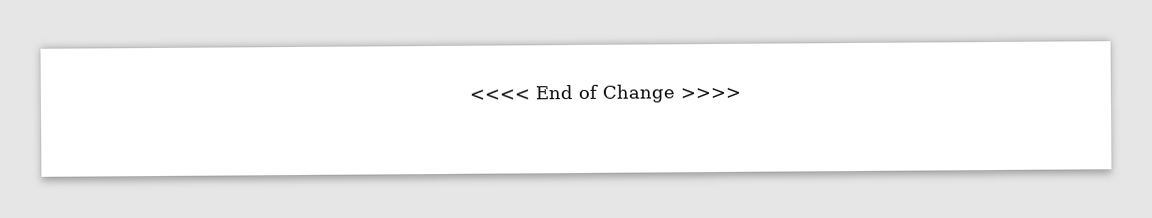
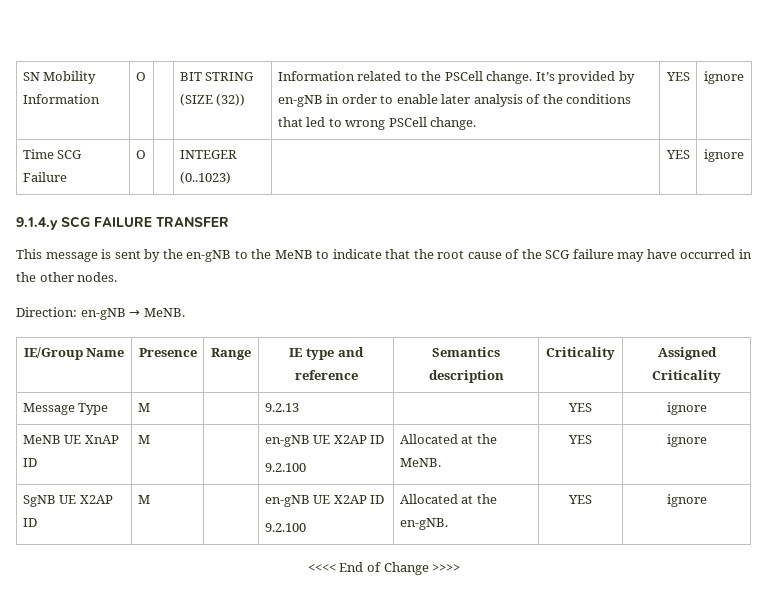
(469, 94) none -> [22,71,97,84] [22,94,100,104] [135,72,146,81] [179,72,255,81] [179,94,246,106] [277,71,635,84] [277,94,632,107] [277,117,477,130] [665,72,690,81] [704,71,744,84] [22,149,83,159] [22,172,67,182] [135,150,146,159] [179,150,237,159] [179,172,231,184] [665,150,690,159] [704,149,744,162] [16,216,229,230] [16,249,752,262] [16,272,118,282] [16,307,185,320] [23,347,125,360] [138,348,197,357] [211,348,251,360] [289,347,364,360] [294,370,358,380] [432,347,500,357] [428,370,504,383] [546,347,615,360] [657,347,717,360] [652,370,721,383] [22,403,109,415] [137,403,150,412] [264,403,299,412] [568,403,592,412] [666,402,707,415] [22,435,119,444] [22,458,37,467] [137,435,150,444] [264,435,385,447] [264,463,306,472] [399,434,497,444] [399,458,441,467] [568,435,592,444] [666,434,707,447] [22,495,113,507] [22,518,37,527] [137,495,150,504] [264,495,385,507] [264,523,306,532] [399,494,497,504] [399,518,448,530] [568,495,592,504] [666,494,707,507] SN Mobility Information | O | | BIT STRING (SIZE (32)) | Information related to the PSCell change. It’s provided by en-gNB in order to enable later analysis of the conditions that led to wrong PSCell change. | YES | ignore // Time SCG Failure | O | | INTEGER (0..1023) | | YES | ignore // 9.1.4.y SCG FAILURE TRANSFER // This message is sent by the en-gNB to the MeNB to indicate that the root cause of the SCG failure may have occurred in the other nodes. // Direction: en-gNB → MeNB. // IE/Group Name | Presence | Range | IE type and reference | Semantics description | Criticality | Assigned Criticality // Message Type | M | | 9.2.13 | | YES | ignore // MeNB UE XnAP ID | M | | en-gNB UE X2AP ID // 9.2.100 | Allocated at the MeNB. | YES | ignore // SgNB UE X2AP ID | M | | en-gNB UE X2AP ID // 9.2.100 | Allocated at the en-gNB. | YES | ignore //

